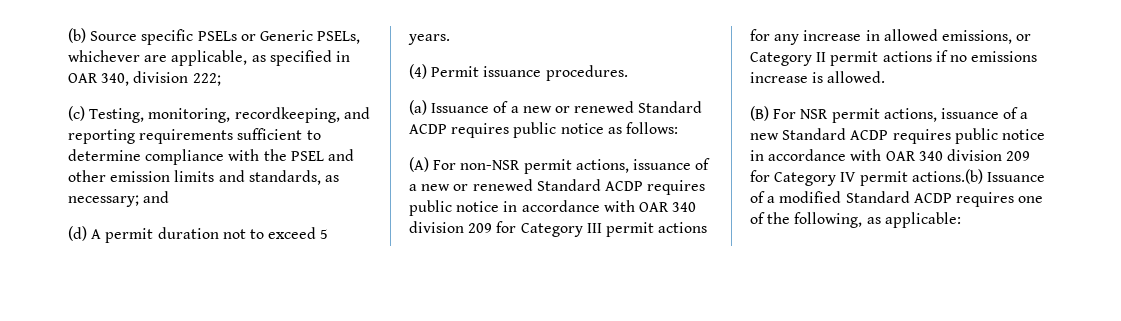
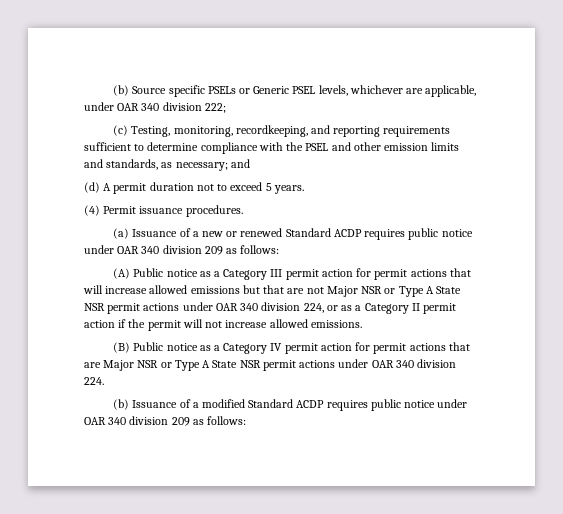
[317,31,361,44] PSELs, -> [292,85,348,96] PSEL levels,
[251,50,350,66] [68,73,130,86] as specified in OAR 340, -> [84,102,160,111] under OAR 340
[607,122,678,134] [409,157,711,174] [409,179,706,195] [409,200,697,216] [409,221,708,237] [750,29,1032,45] [750,50,1038,66] [750,71,886,83] [750,106,1029,123] [750,128,1045,144] [750,149,1031,161] [750,169,983,186] as follows: // (A) For non-NSR permit actions, issuance of a new or renewed Standard ACDP requires public notice in accordance with OAR 340 division 209 for Category III permit actions for any increase in allowed emissions, or Category II permit actions if no emissions increase is allowed. // (B) For NSR permit actions, issuance of a new Standard ACDP requires public notice in accordance with OAR 340 division 209 for Category IV permit actions.(b) -> [84,245,280,255] [113,268,471,280] [83,285,462,297] [84,302,457,314] [84,319,362,331] [113,342,470,354] [84,359,457,371] [84,377,104,385] [113,399,130,410] under OAR 340 division 209 as follows: // (A) Public notice as a Category III permit action for permit actions that will increase allowed emissions but that are not Major NSR or Type A State NSR permit actions under OAR 340 division 224, or as a Category II permit action if the permit will not increase allowed emissions. // (B) Public notice as a Category IV permit action for permit actions that are Major NSR or Type A State NSR permit actions under OAR 340 division 224. // (b)
[1018,196,1044,203] [750,212,961,228] one of the following, as applicable: -> [370,399,468,411] [84,416,247,426] public notice under OAR 340 division 209 as follows:

